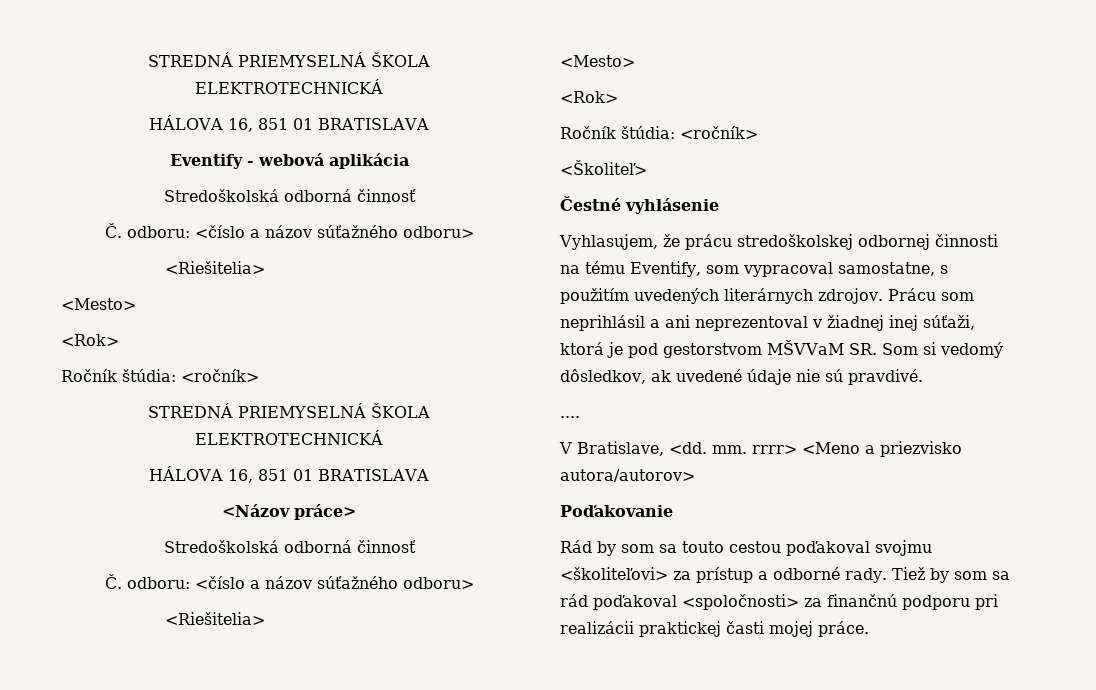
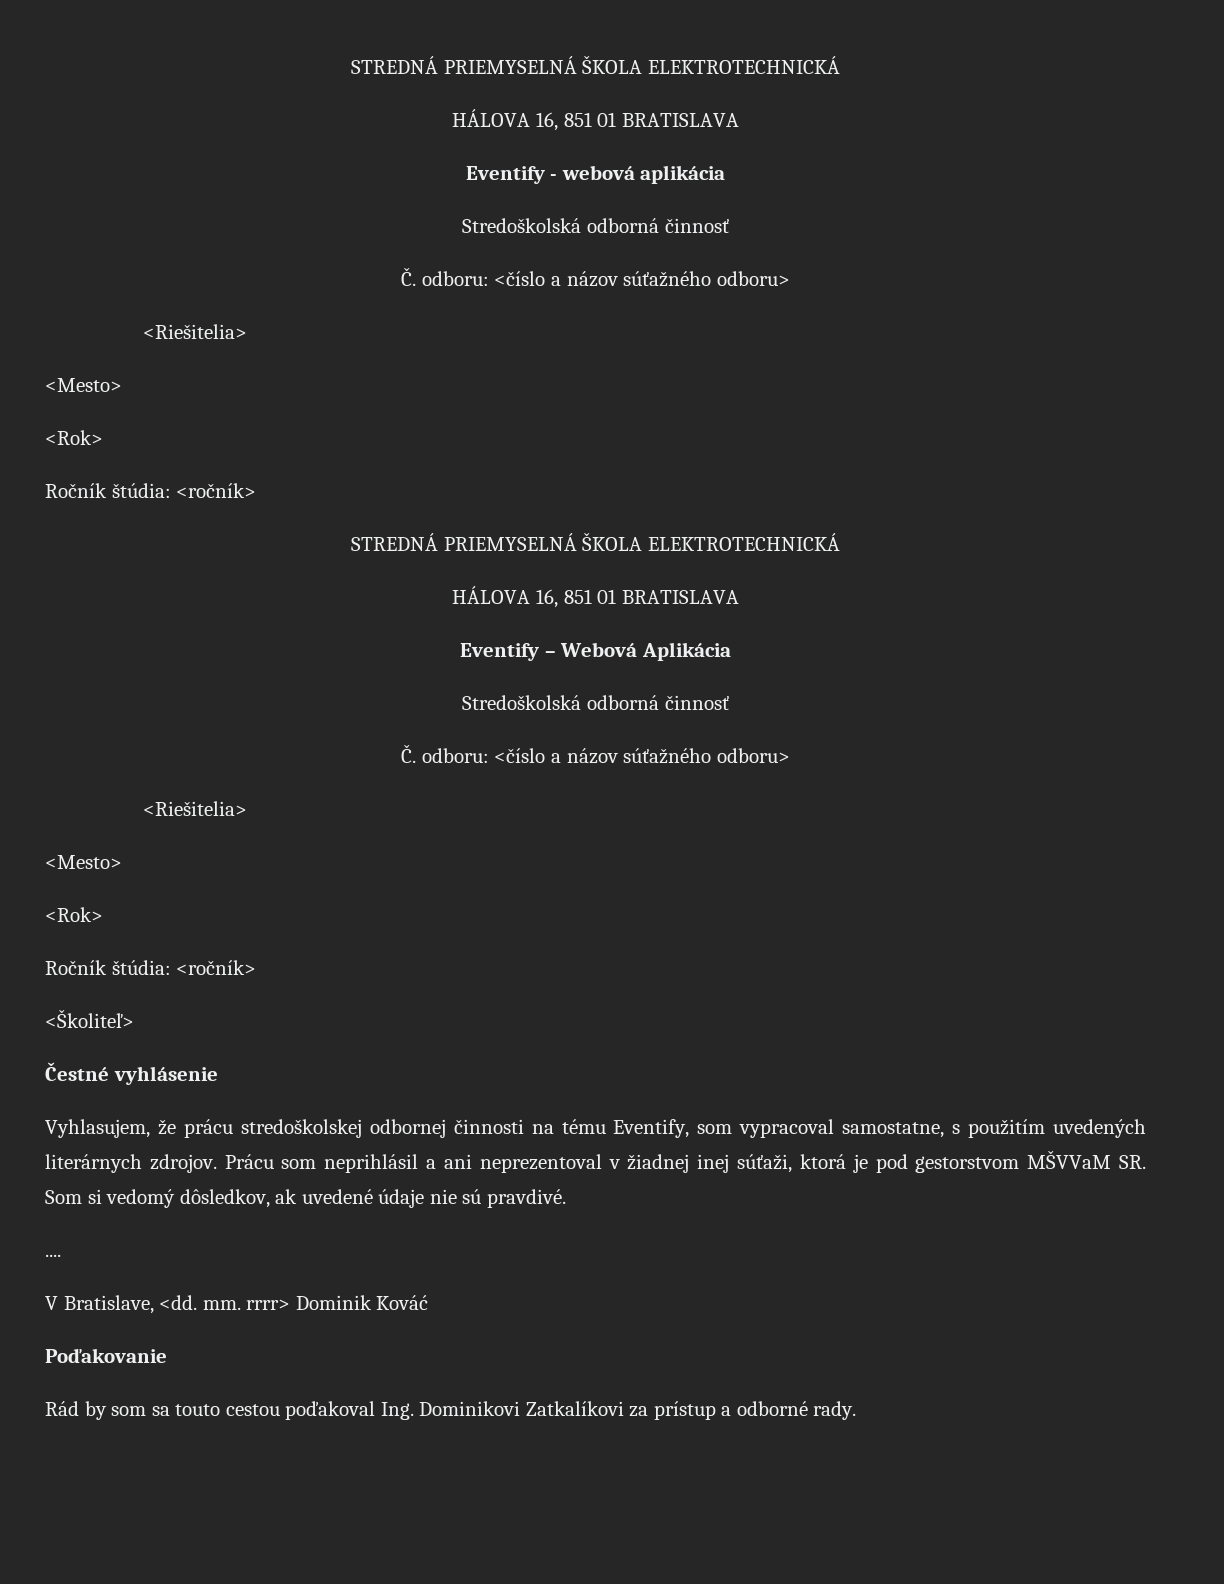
[222,504,356,520] <Názov práce> -> [460,642,731,661] Eventify – Webová Aplikácia
[802,441,962,457] [560,469,695,482] <Meno a priezvisko autora/autorov> -> [295,1295,429,1310] Dominik Kováć
[875,540,932,556] [560,567,668,580] svojmu <školiteľovi> -> [380,1401,624,1420] Ing. Dominikovi Zatkalíkovi
[891,567,1010,583] [560,594,998,610] [560,621,869,637] Tiež by som sa rád poďakoval <spoločnosti> za finančnú podporu pri realizácii praktickej časti mojej práce. -> (857, 1410) none

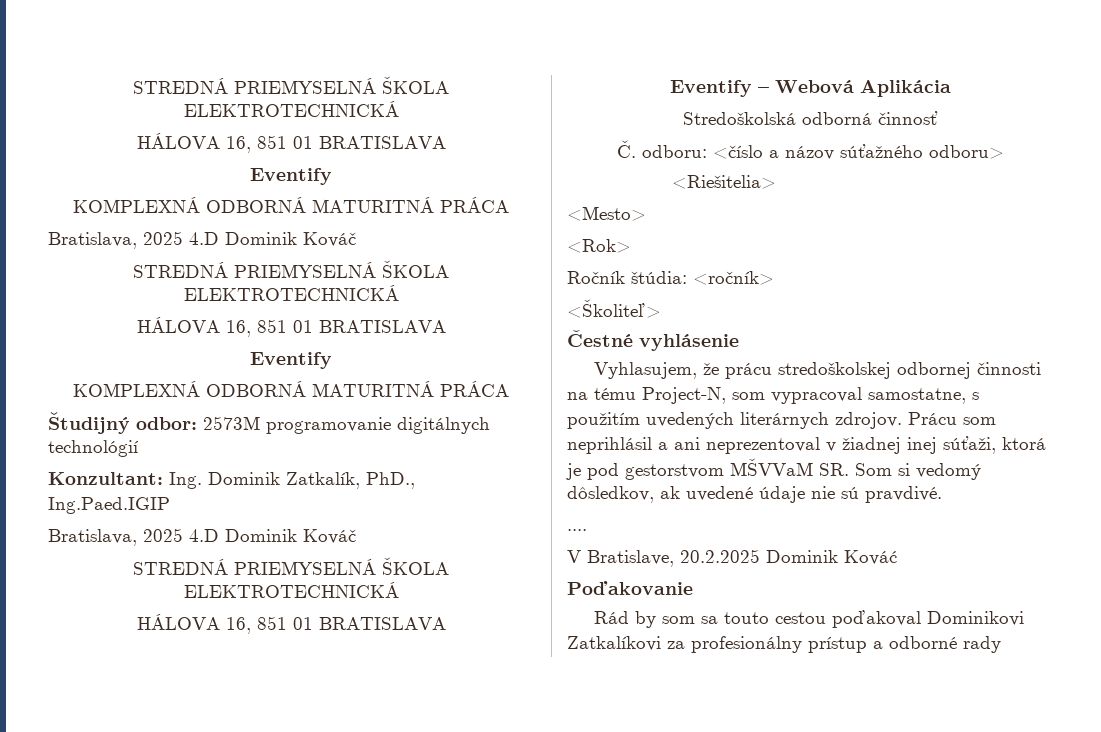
[550,165,726,184] [462,218,729,233] [401,267,790,287] [142,324,247,339] [45,378,122,392] [45,430,103,445] [45,483,257,498] - webová aplikácia // Stredoškolská odborná činnosť // Č. odboru: <číslo a názov súťažného odboru> // <Riešitelia> // <Mesto> // <Rok> // Ročník štúdia: <ročník> -> [73,197,509,213] [48,231,356,249] [133,260,449,278] [183,285,399,301] [136,317,446,337] [250,352,332,369] [73,381,509,397] [48,412,490,434] [48,440,139,457] [48,472,415,489] [48,497,170,514] [48,528,356,546] // KOMPLEXNÁ ODBORNÁ MATURITNÁ PRÁCA // Bratislava, 2025 4.D Dominik Kováč // STREDNÁ PRIEMYSELNÁ ŠKOLA ELEKTROTECHNICKÁ // HÁLOVA 16, 851 01 BRATISLAVA // Eventify // KOMPLEXNÁ ODBORNÁ MATURITNÁ PRÁCA // Študijný odbor: 2573M programovanie digitálnych technológií // Konzultant: Ing. Dominik Zatkalík, PhD., Ing.Paed.IGIP // Bratislava, 2025 4.D Dominik Kováč
[613,1119,690,1138] Eventify, -> [642,387,726,404] Project-N,
[159,1295,291,1310] <dd. mm. rrrr> -> [680,549,760,563] 20.2.2025
[380,1402,414,1420] Ing. -> (922, 619) none
(649, 1411) none -> [691,636,802,653] profesionálny
[813,1401,857,1420] rady. -> [963,636,1001,653] rady

